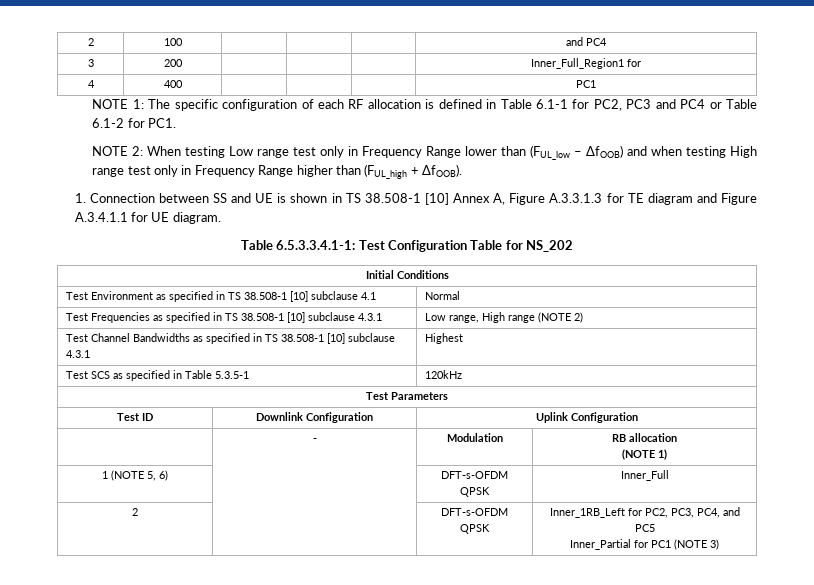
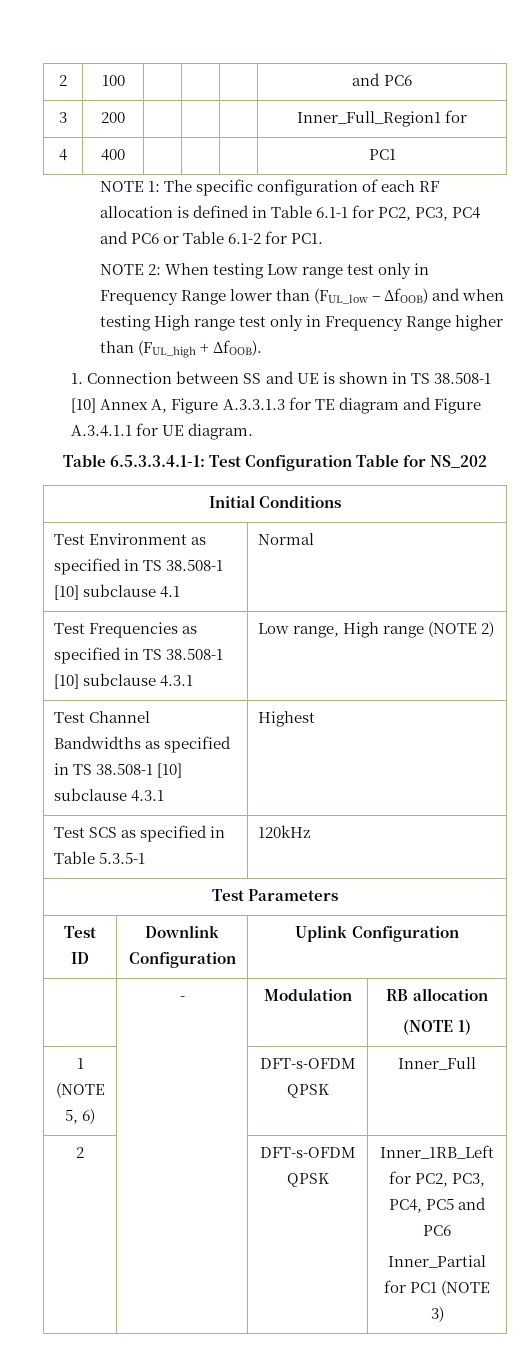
[586,38,607,46] PC4 -> [383,75,412,86] PC6
[626,99,706,109] PC3 and PC4 -> [415,207,481,221] [99,231,159,244] PC3, PC4 and PC6
[722,507,740,516] [634,524,655,532] and PC5 -> [426,1197,487,1210] [423,1225,451,1236] PC5 and PC6

